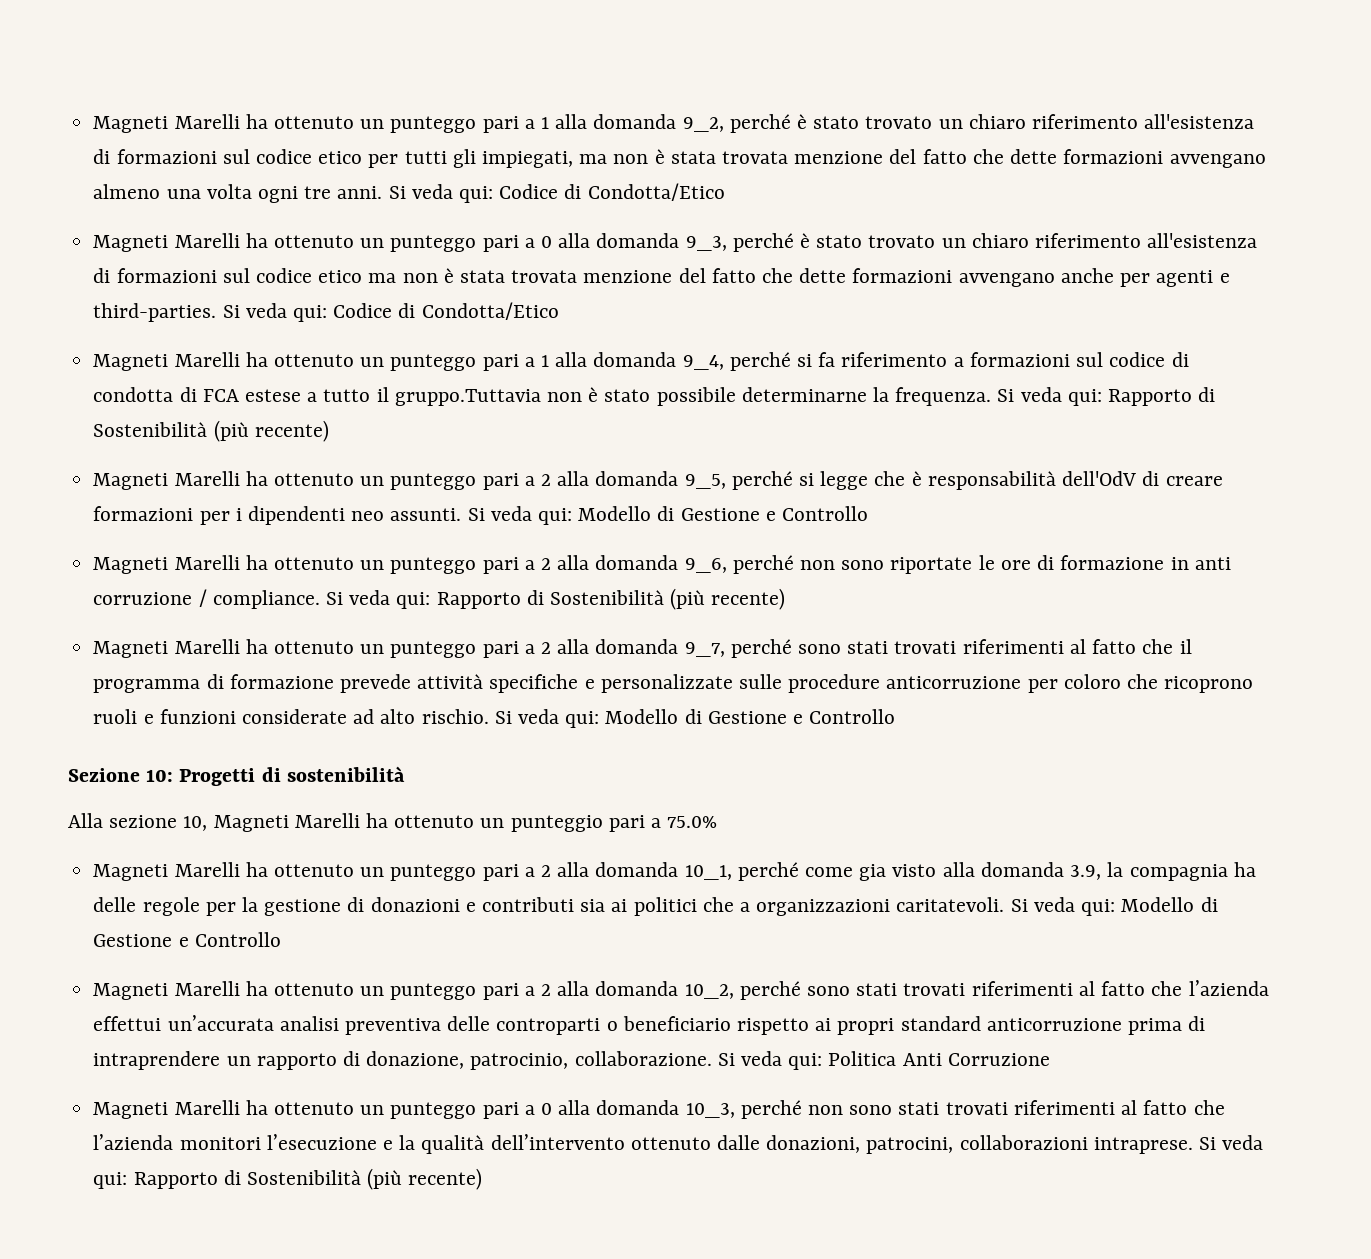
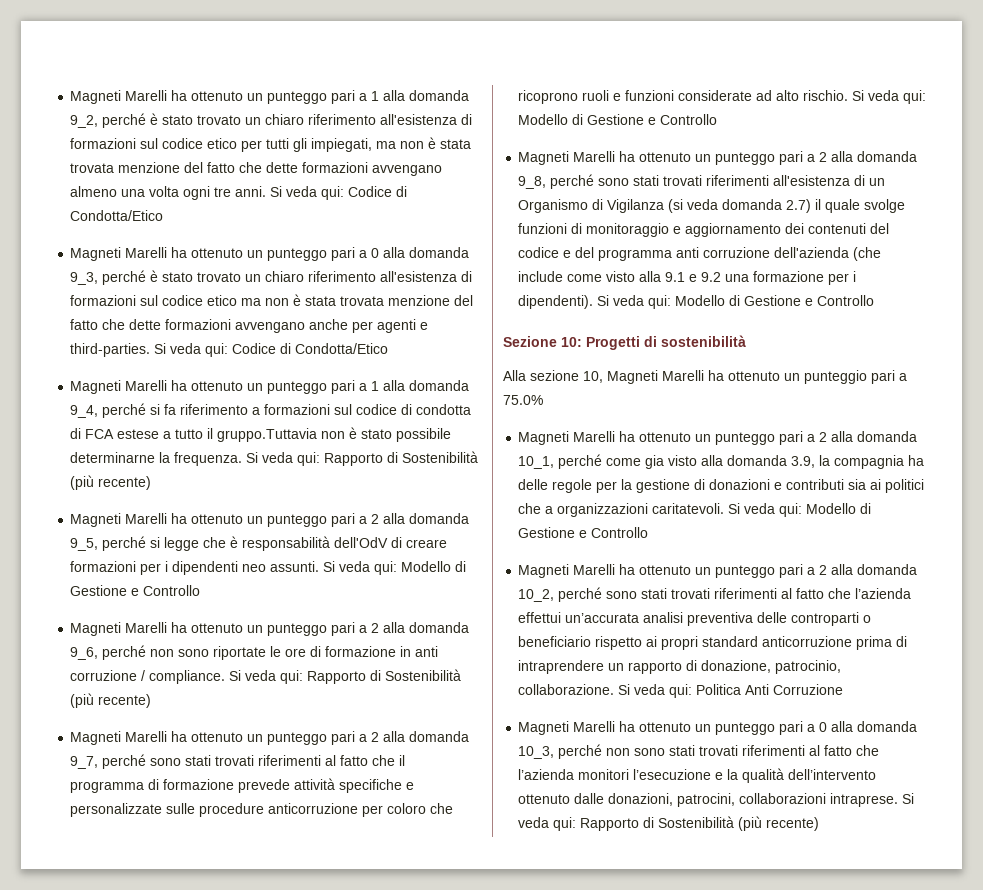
(896, 716) none -> [518,151,918,165] [518,174,886,189] [518,199,906,213] [518,223,890,237] [518,247,882,261] [518,271,857,285] [518,295,875,309] // Magneti Marelli ha ottenuto un punteggo pari a 2 alla domanda 9_8, perché sono stati trovati riferimenti all'esistenza di un Organismo di Vigilanza (si veda domanda 2.7) il quale svolge funzioni di monitoraggio e aggiornamento dei contenuti del codice e del programma anti corruzione dell'azienda (che include come visto alla 9.1 e 9.2 una formazione per i dipendenti). Si veda qui: Modello di Gestione e Controllo

